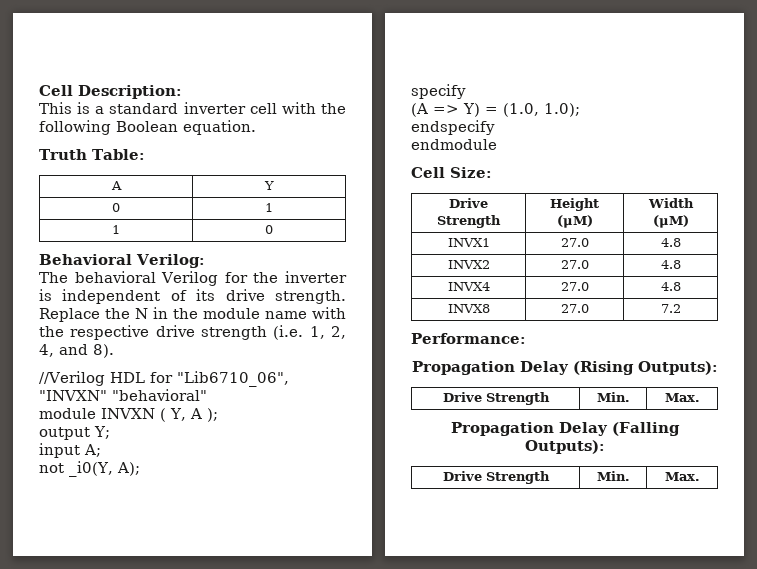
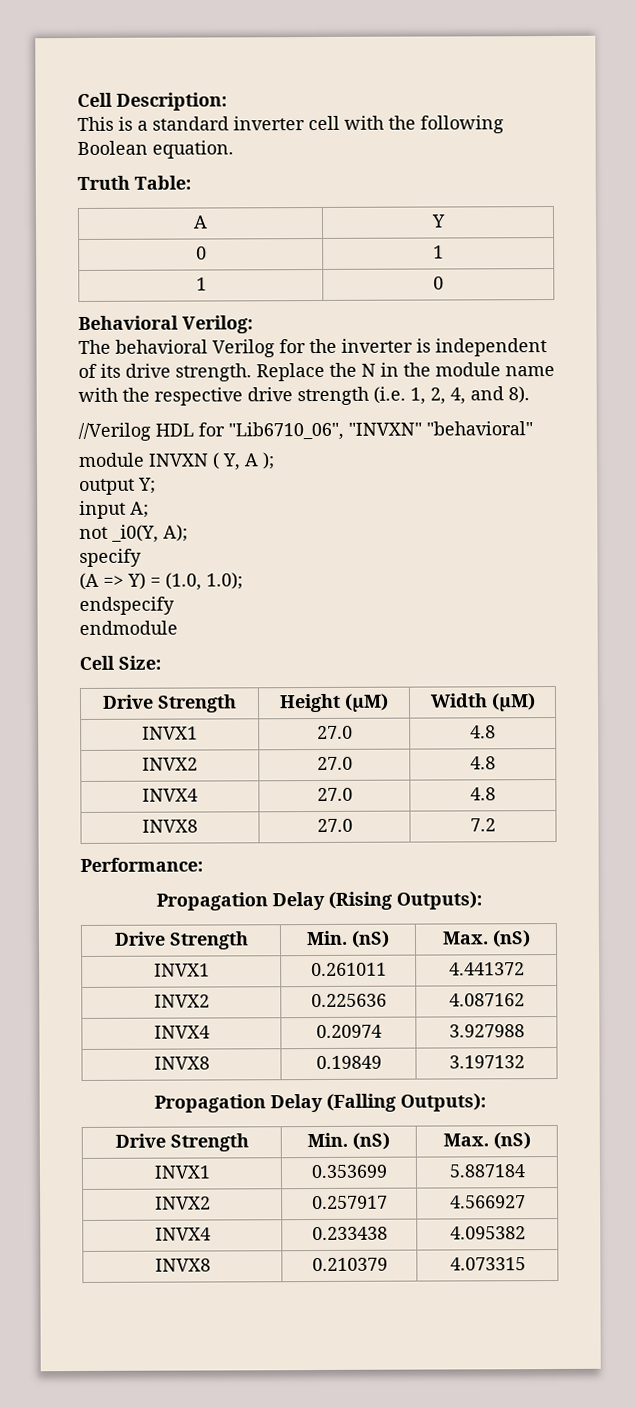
[664,393,700,402] | Max. -> [351,930,390,948] [441,930,531,948] [153,963,210,977] [310,962,387,977] [448,962,525,976] [153,994,210,1008] [310,993,387,1008] [448,993,525,1007] [153,1025,210,1039] [315,1024,382,1039] [448,1024,525,1038] [153,1056,210,1070] [315,1055,382,1070] [448,1055,525,1069] (nS) | Max. (nS) // INVX1 | 0.261011 | 4.441372 // INVX2 | 0.225636 | 4.087162 // INVX4 | 0.20974 | 3.927988 // INVX8 | 0.19849 | 3.197132
[664,472,700,481] | Max. -> [352,1132,390,1150] [442,1132,531,1150] [153,1165,210,1179] [310,1164,387,1179] [448,1164,525,1178] [154,1196,211,1210] [311,1195,388,1210] [449,1195,526,1209] [154,1227,211,1241] [311,1226,388,1241] [449,1226,526,1240] [154,1258,211,1272] [311,1257,388,1272] [449,1257,526,1271] (nS) | Max. (nS) // INVX1 | 0.353699 | 5.887184 // INVX2 | 0.257917 | 4.566927 // INVX4 | 0.233438 | 4.095382 // INVX8 | 0.210379 | 4.073315

